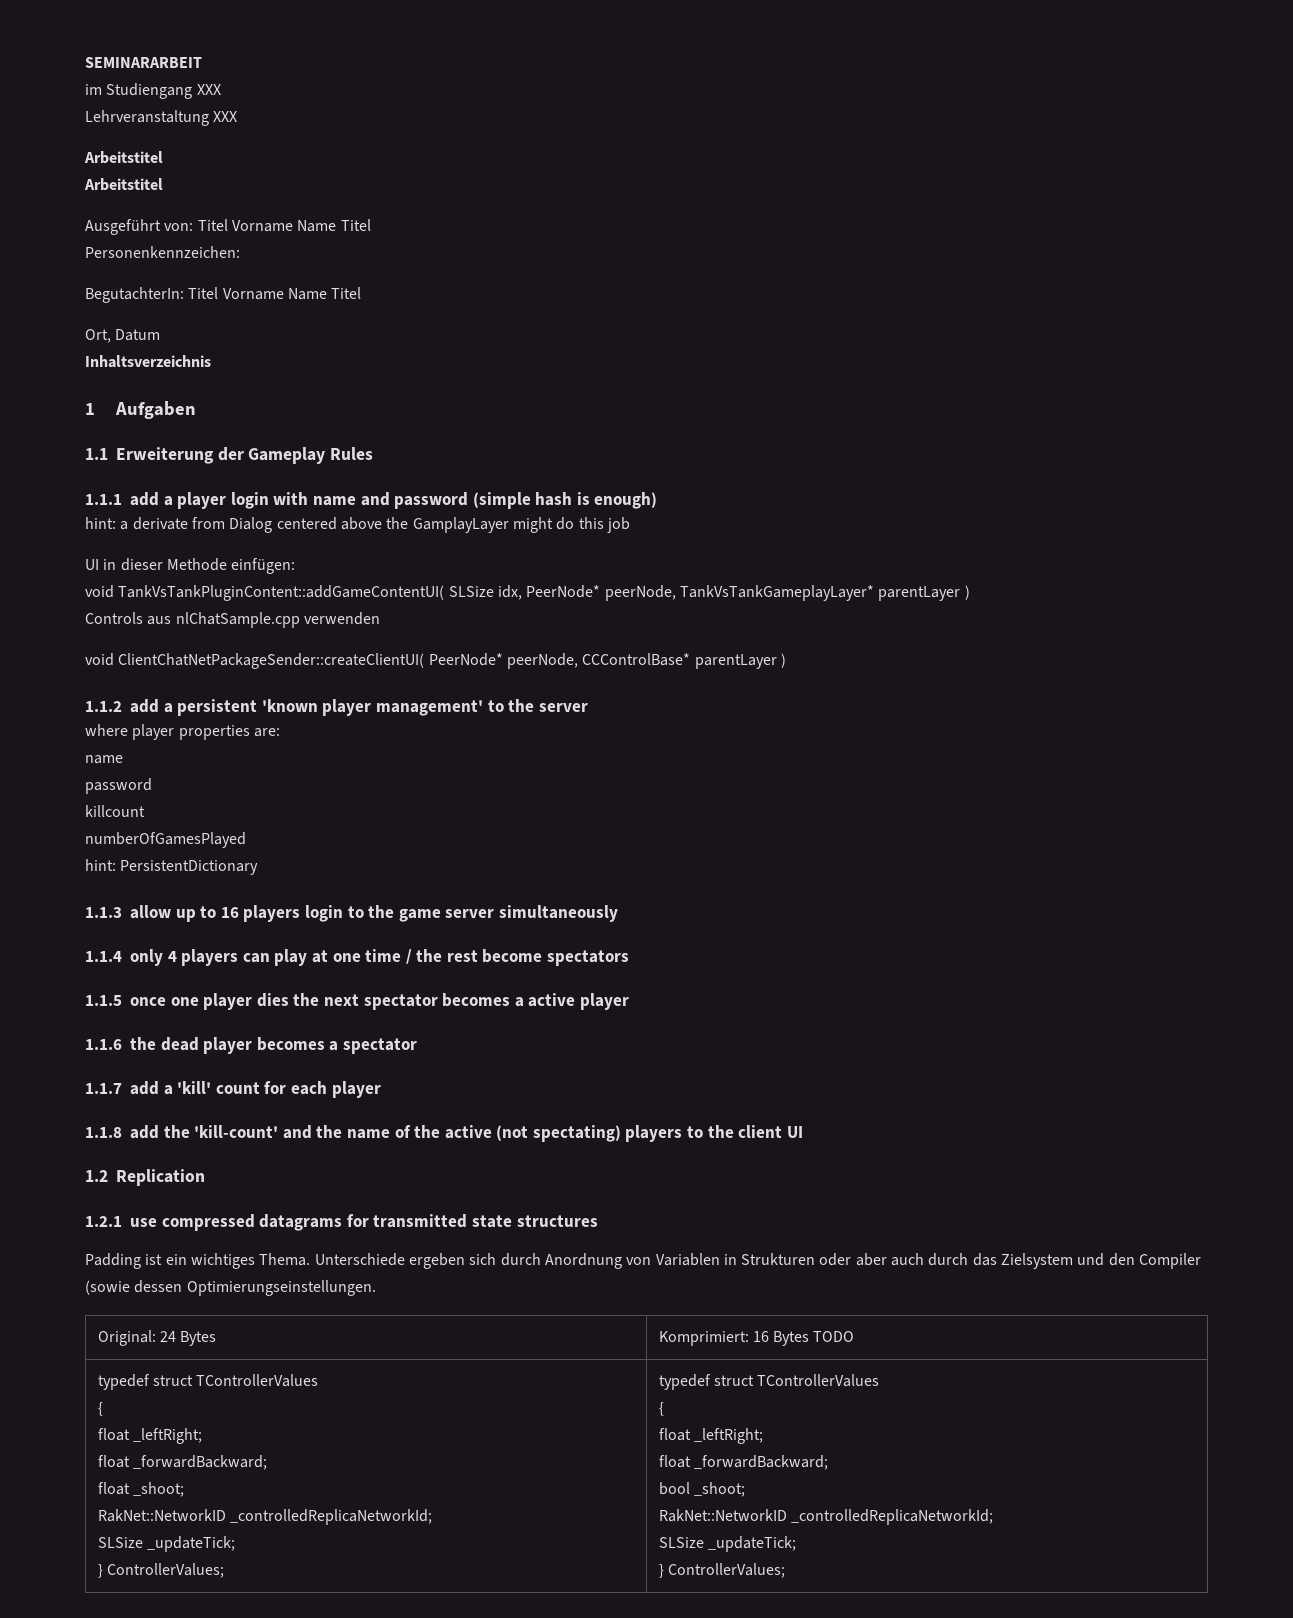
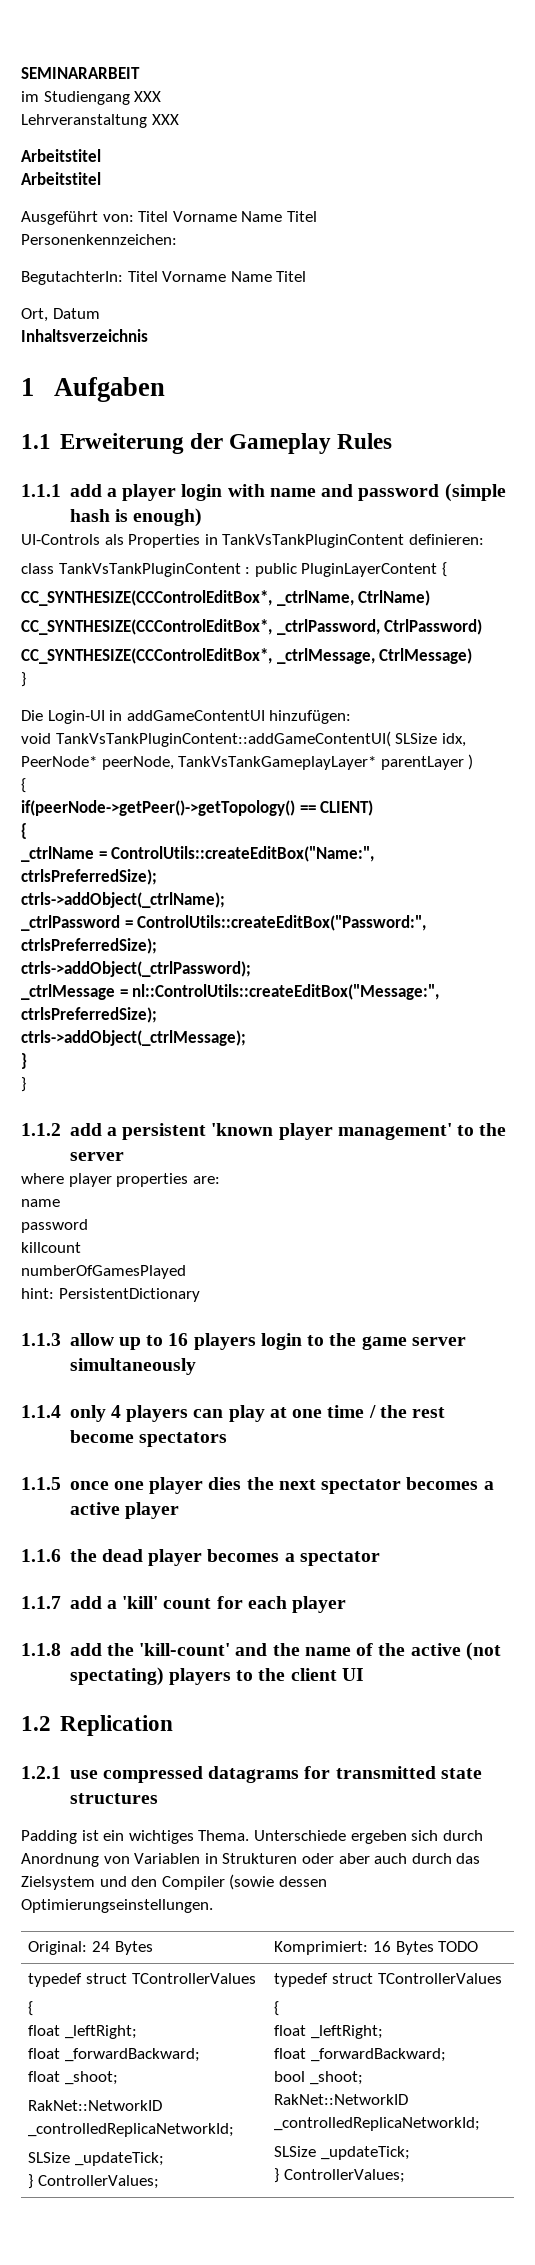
[85,517,630,533] [85,558,296,574] hint: a derivate from Dialog centered above the GamplayLayer might do this job // UI in dieser Methode einfügen: -> [21,534,484,548] [21,562,447,577] [21,590,431,606] [21,619,483,635] [21,648,473,664] [21,672,26,687] [21,710,352,724] UI-Controls als Properties in TankVsTankPluginContent definieren: // class TankVsTankPluginContent : public PluginLayerContent { // CC_SYNTHESIZE(CCControlEditBox*, _ctrlName, CtrlName) // CC_SYNTHESIZE(CCControlEditBox*, _ctrlPassword, CtrlPassword) // CC_SYNTHESIZE(CCControlEditBox*, _ctrlMessage, CtrlMessage) // } // Die Login-UI in addGameContentUI hinzufügen:
[85,612,380,628] [85,653,786,669] Controls aus nlChatSample.cpp verwenden // void ClientChatNetPackageSender::createClientUI( PeerNode* peerNode, CCControlBase* parentLayer ) -> [21,778,26,793] [21,800,374,816] [21,823,27,839] [21,846,375,862] [21,869,157,885] [21,892,225,908] [21,915,427,931] [21,938,157,954] [21,961,251,977] [21,984,440,1000] [21,1007,157,1023] [21,1030,246,1046] [21,1053,27,1069] [21,1077,26,1092] { // if(peerNode->getPeer()->getTopology() == CLIENT) // { // _ctrlName = ControlUtils::createEditBox("Name:", ctrlsPreferredSize); // ctrls->addObject(_ctrlName); // _ctrlPassword = ControlUtils::createEditBox("Password:", ctrlsPreferredSize); // ctrls->addObject(_ctrlPassword); // _ctrlMessage = nl::ControlUtils::createEditBox("Message:", ctrlsPreferredSize); // ctrls->addObject(_ctrlMessage); // } // }

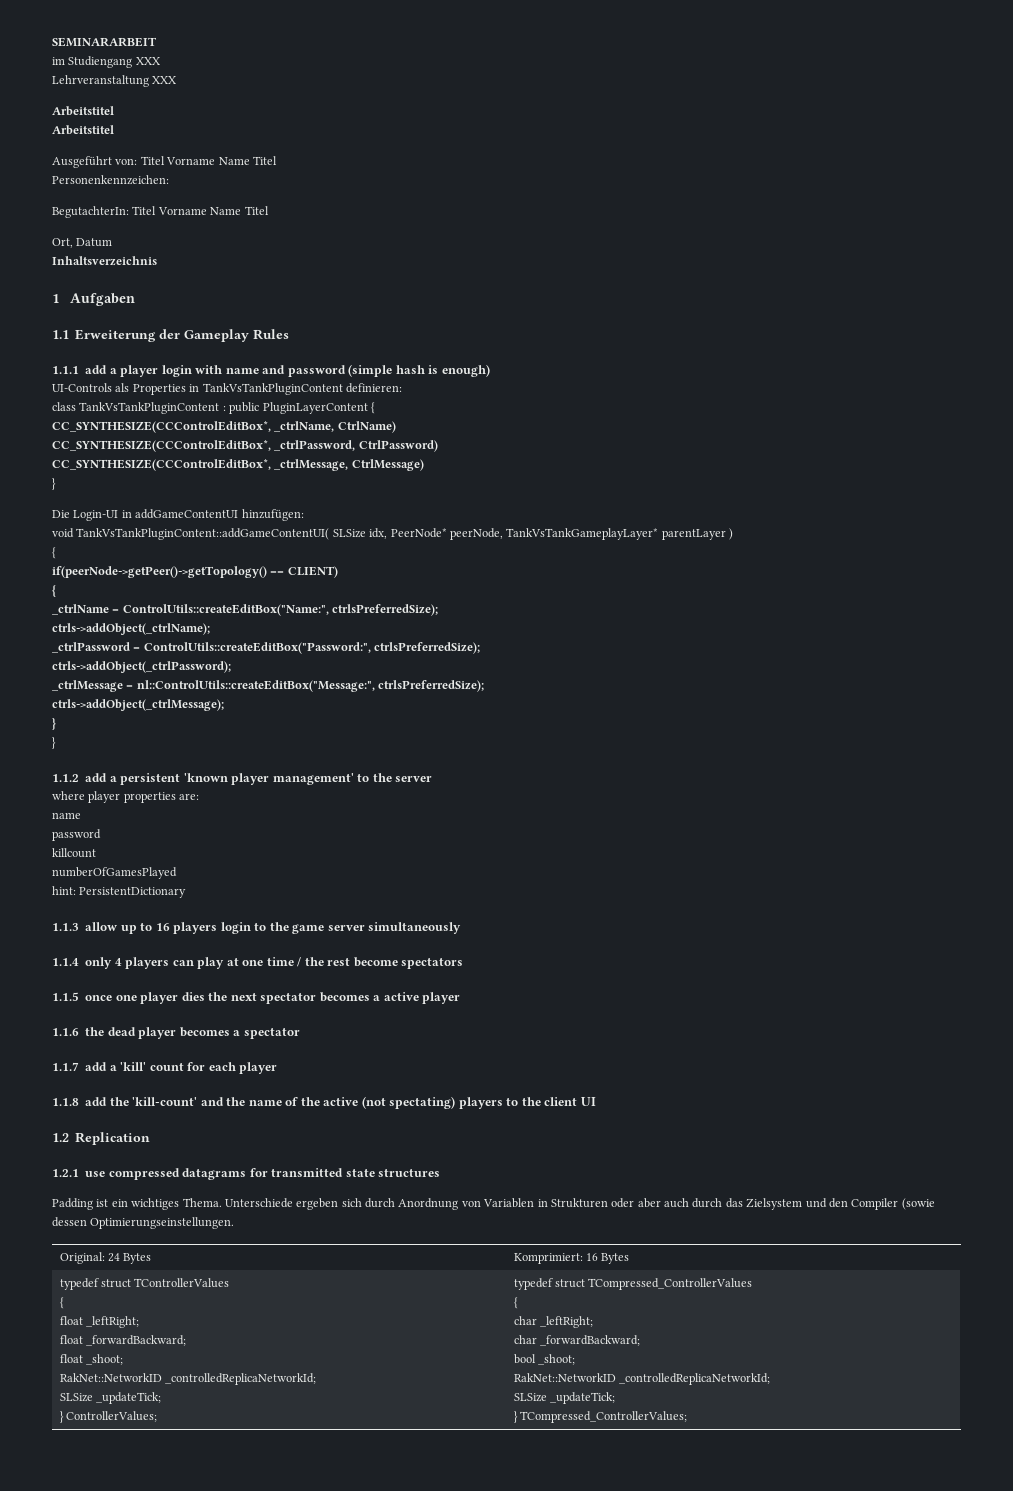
[438,1941,479,1952] TODO -> (630, 1258) none
[377,1973,502,1984] [274,2001,280,2016] [274,2025,383,2039] [274,2048,307,2059] TControllerValues // { // float _leftRight; // float -> [588,1278,753,1290] [513,1297,518,1309] [513,1316,593,1328] [513,1335,537,1344] TCompressed_ControllerValues // { // char _leftRight; // char
[283,2169,405,2183] ControllerValues; -> [519,1411,687,1423] TCompressed_ControllerValues;

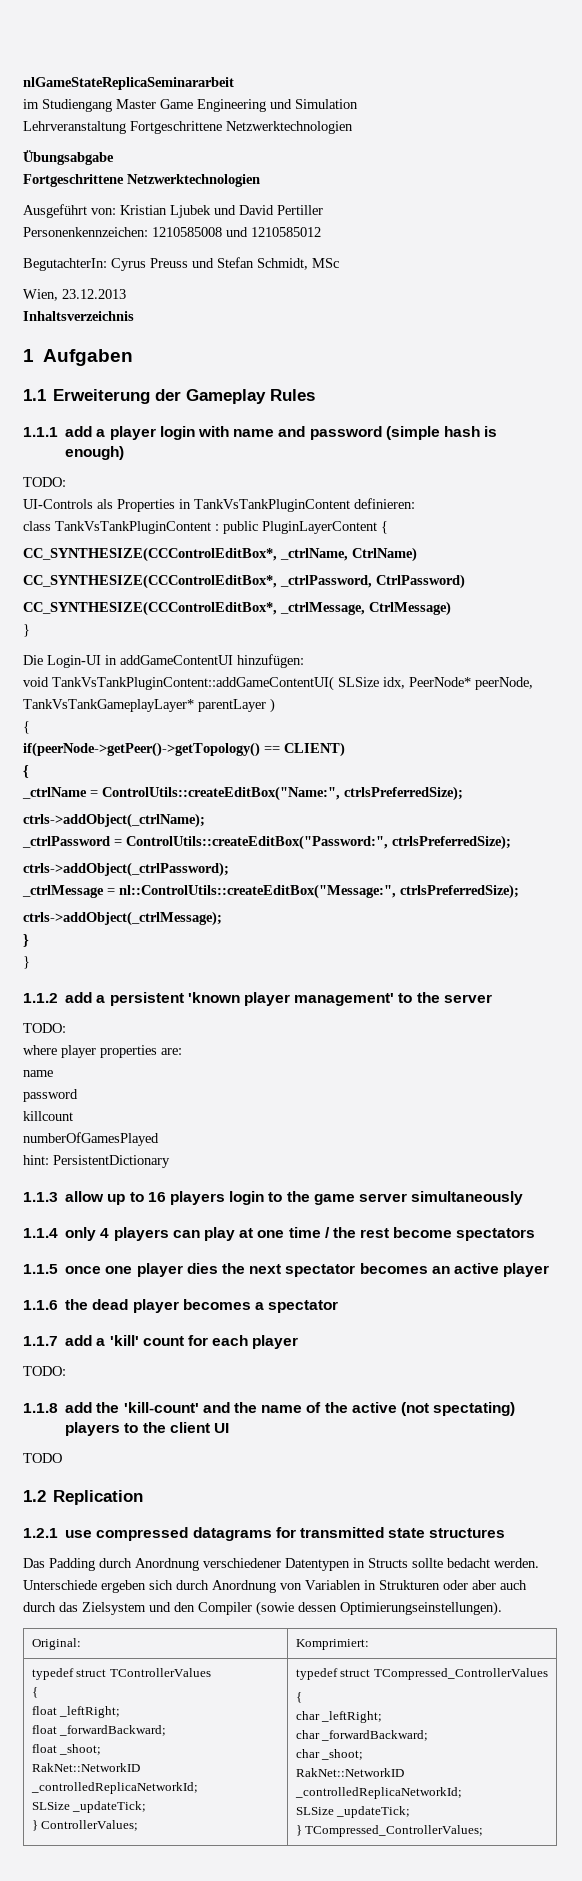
[52,37,157,47] SEMINARARBEIT -> [23,77,234,90] nlGameStateReplicaSeminararbeit
[135,57,161,65] [52,75,178,87] [52,106,114,116] [52,125,114,135] [52,156,277,168] [52,175,169,185] [52,206,269,218] [52,238,113,248] XXX // Lehrveranstaltung XXX // Arbeitstitel // Arbeitstitel // Ausgeführt von: Titel Vorname Name Titel // Personenkennzeichen: // BegutachterIn: Titel Vorname Name Titel // Ort, Datum -> [116,99,358,112] [23,121,353,134] [23,150,114,165] [23,174,260,187] [23,204,323,218] [23,227,321,237] [23,257,339,271] [23,289,126,301] Master Game Engineering und Simulation // Lehrveranstaltung Fortgeschrittene Netzwerktechnologien // Übungsabgabe // Fortgeschrittene Netzwerktechnologien // Ausgeführt von: Kristian Ljubek und David Pertiller // Personenkennzeichen: 1210585008 und 1210585012 // BegutachterIn: Cyrus Preuss und Stefan Schmidt, MSc // Wien, 23.12.2013
(490, 370) none -> [23,477,66,487] // TODO:
(433, 779) none -> [23,1023,66,1033] // TODO:
[373,995,381,1001] a -> [431,1266,450,1274] an
(278, 1068) none -> [23,1366,66,1376] // TODO:
(596, 1101) none -> [23,1453,62,1463] // TODO
[52,1198,222,1210] Padding ist ein wichtiges Thema. -> [23,1558,539,1571] Das Padding durch Anordnung verschiedener Datentypen in Structs sollte bedacht werden.
[90,1217,235,1229] Optimierungseinstellungen. -> [340,1601,502,1616] Optimierungseinstellungen).
[107,1253,152,1264] 24 Bytes -> (81, 1644) none
[585,1253,630,1264] 16 Bytes -> (369, 1644) none
[513,1354,536,1364] bool -> [295,1749,320,1758] char

